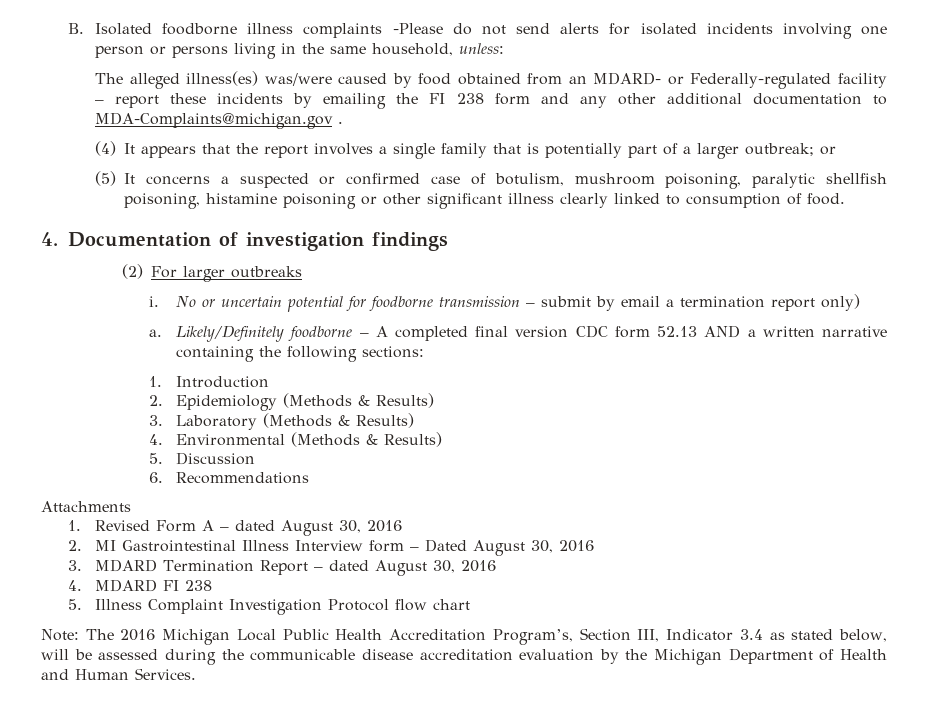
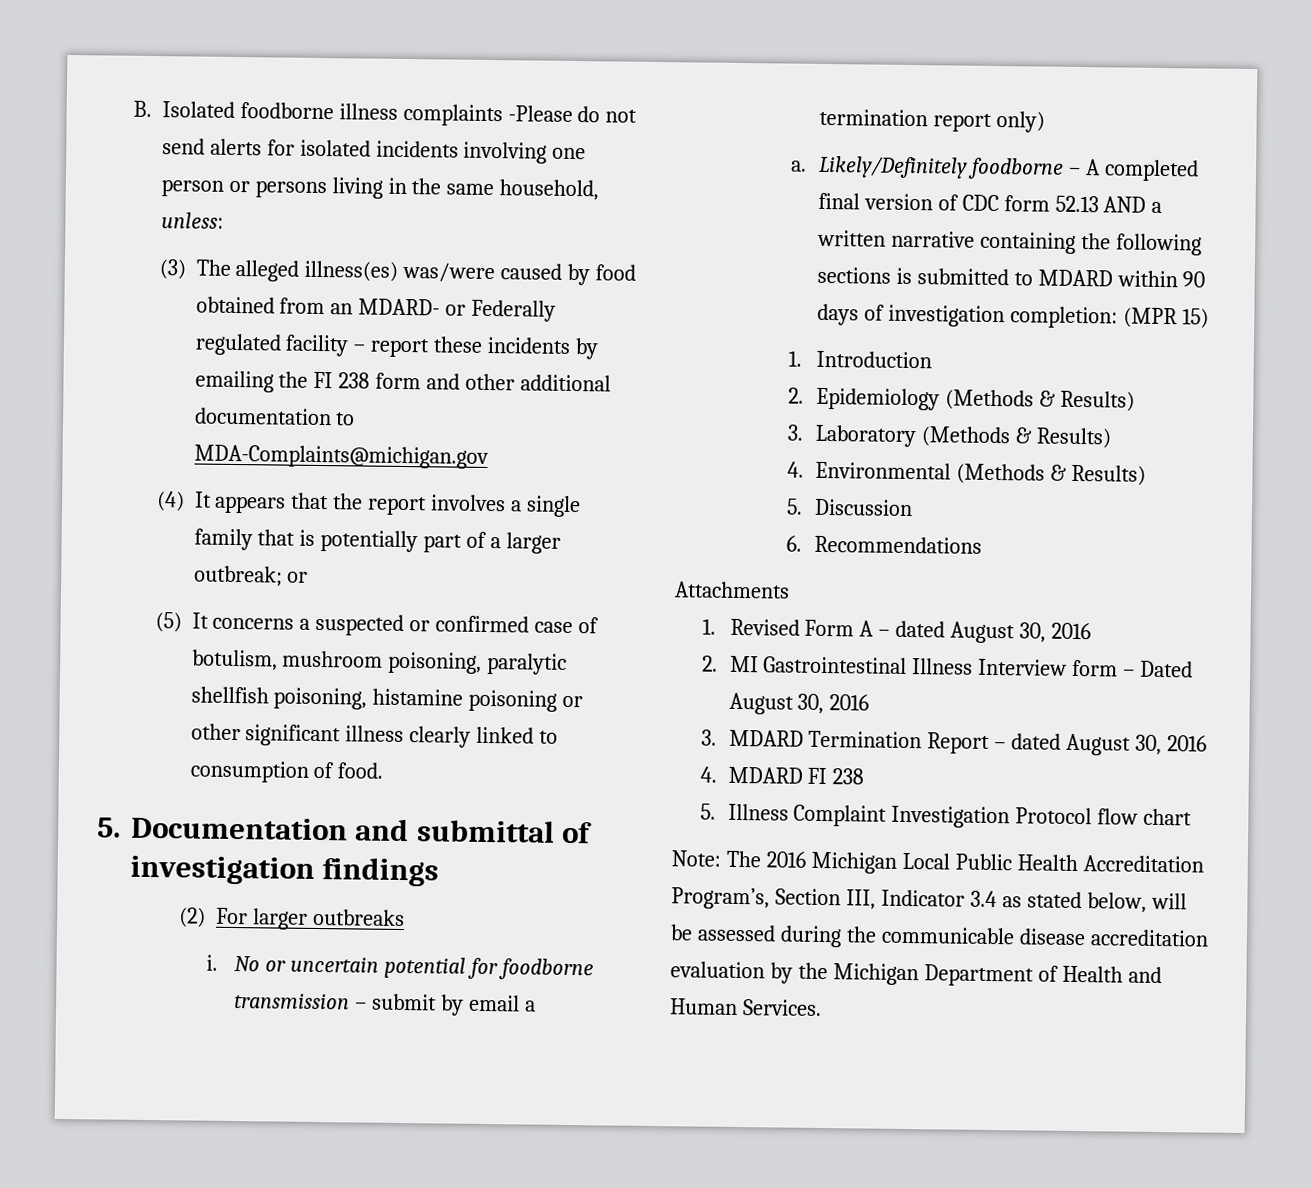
(505, 48) none -> [158,259,186,280] (3)
[690,73,832,89] Federally-regulated -> [471,299,557,322] [194,333,282,356] Federally regulated
[579,96,607,108] any -> (461, 381) none
[338,121,344,124] . -> (489, 457) none
[41,232,212,247] 4. Documentation -> [97,816,555,843] 5. Documentation and submittal
(569, 332) none -> [937,194,959,211] of
[362,346,425,358] sections: -> [816,266,1206,288] [816,303,1209,329] sections is submitted to MDARD within 90 days of investigation completion: (MPR 15)

